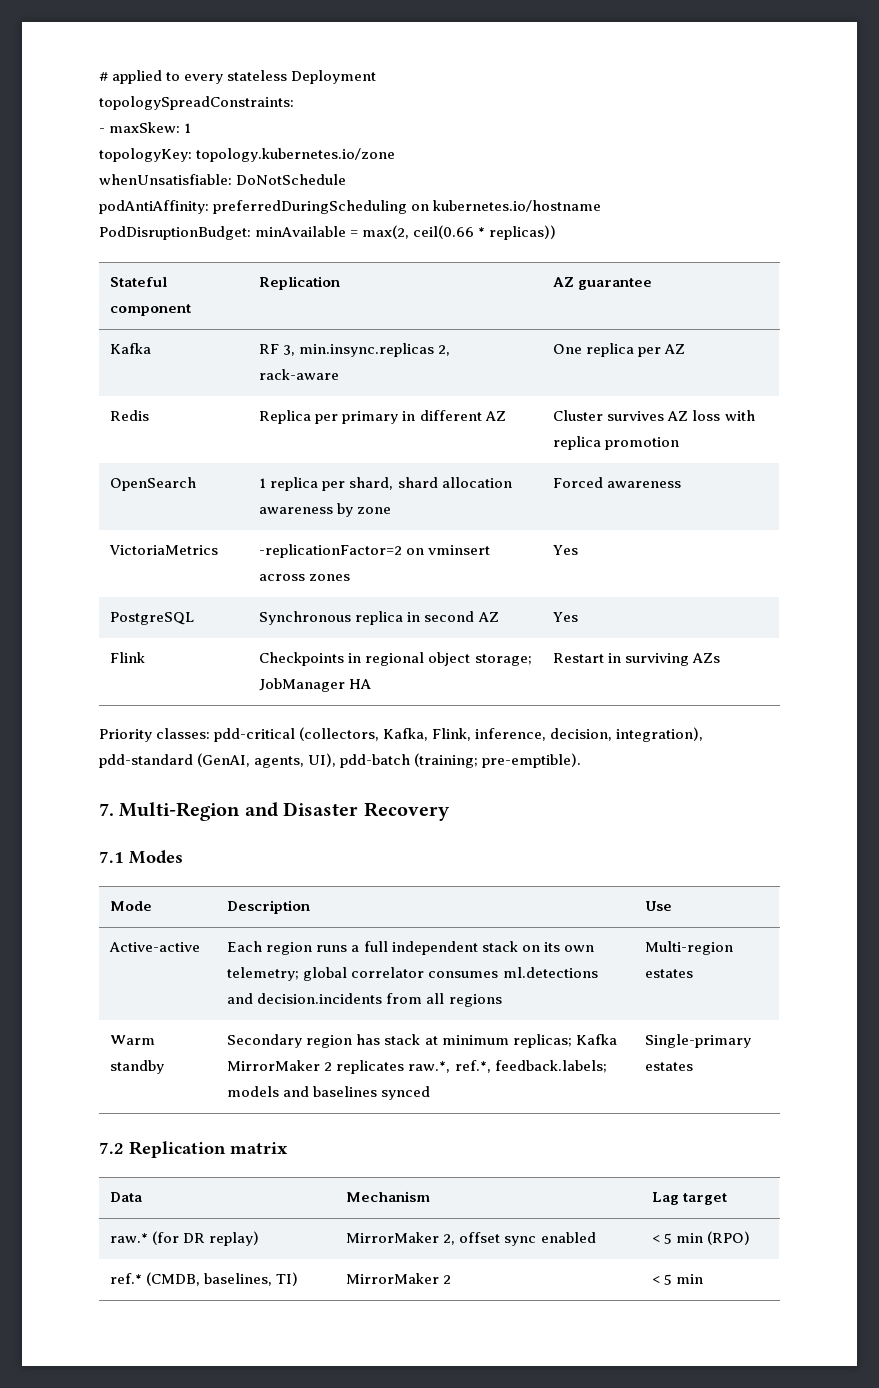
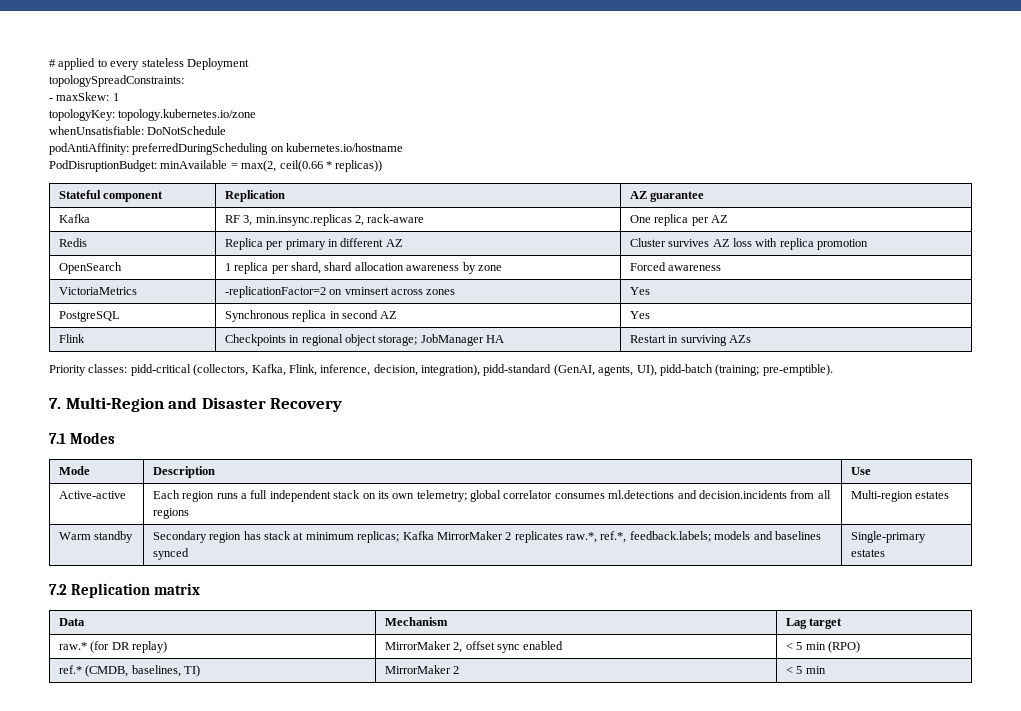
[214,728,296,742] pdd-critical -> [130,364,191,376] pidd-critical
[99,754,193,768] pdd-standard -> [483,364,552,376] pidd-standard
[340,754,411,768] pdd-batch -> [659,364,713,376] pidd-batch

